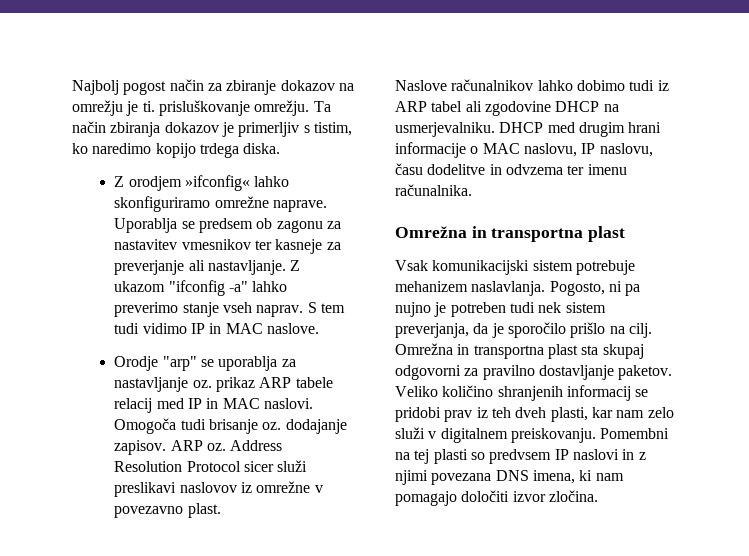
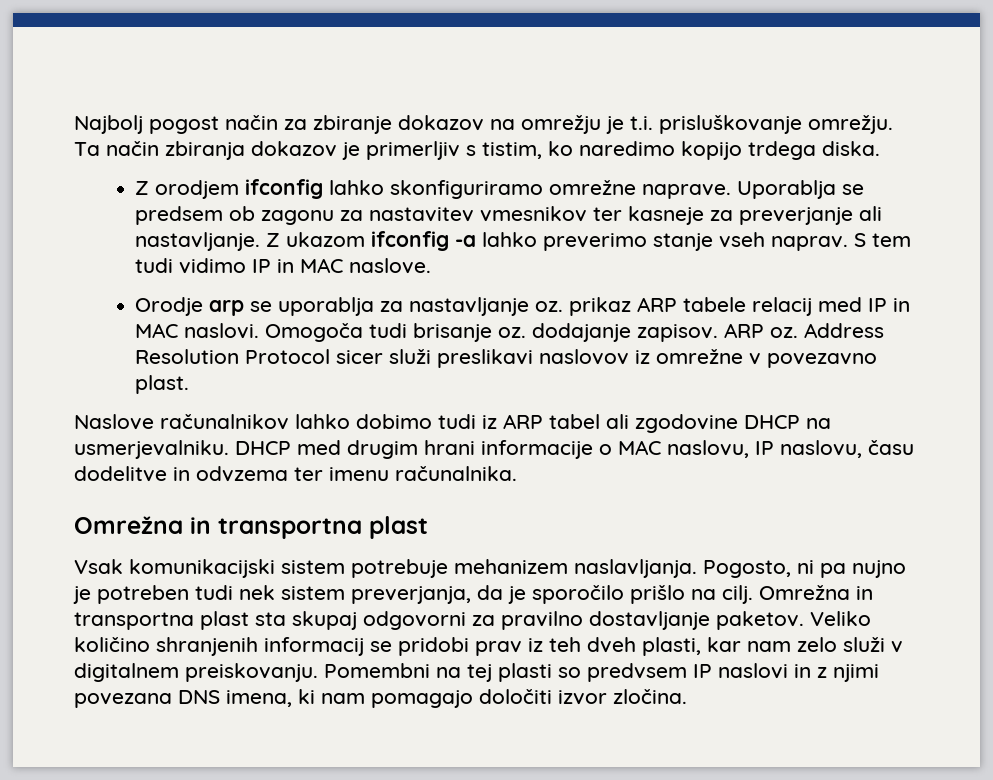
[142,101,155,112] ti. -> [630,116,653,130] t.i.
[185,175,251,191] »ifconfig« -> [245,179,324,199] ifconfig
[168,280,249,296] "ifconfig -a" -> [371,231,477,251] ifconfig -a
[162,356,197,371] "arp" -> [209,300,245,316] arp
[471,281,546,296] naslavlanja. -> [574,559,697,578] naslavljanja.

